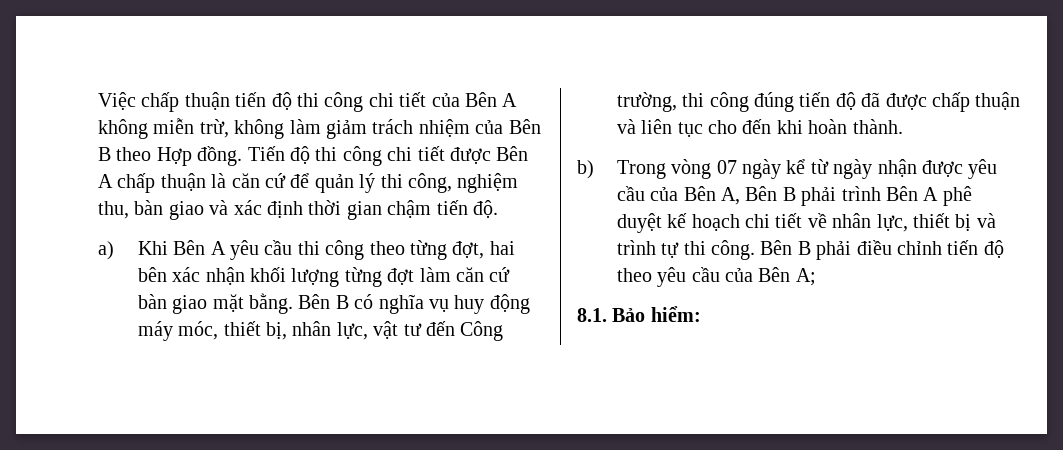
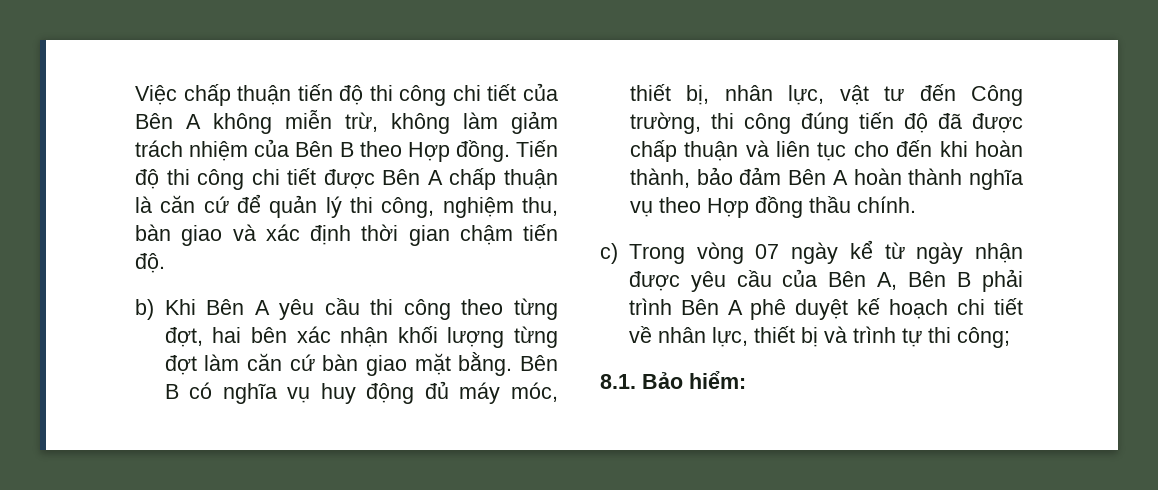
[98,241,114,260] a) -> [135,299,154,320] b)
(530, 304) none -> [424,381,449,399] đủ
[852,119,903,134] [577,160,594,179] thành. // b) -> [629,167,1023,190] [629,196,916,218] [600,243,618,264] thành, bảo đảm Bên A hoàn thành nghĩa vụ theo Hợp đồng thầu chính. // c)
[710,240,1004,260] [616,267,816,287] công. Bên B phải điều chỉnh tiến độ theo yêu cầu của Bên A; -> [956,327,1010,348] công;

